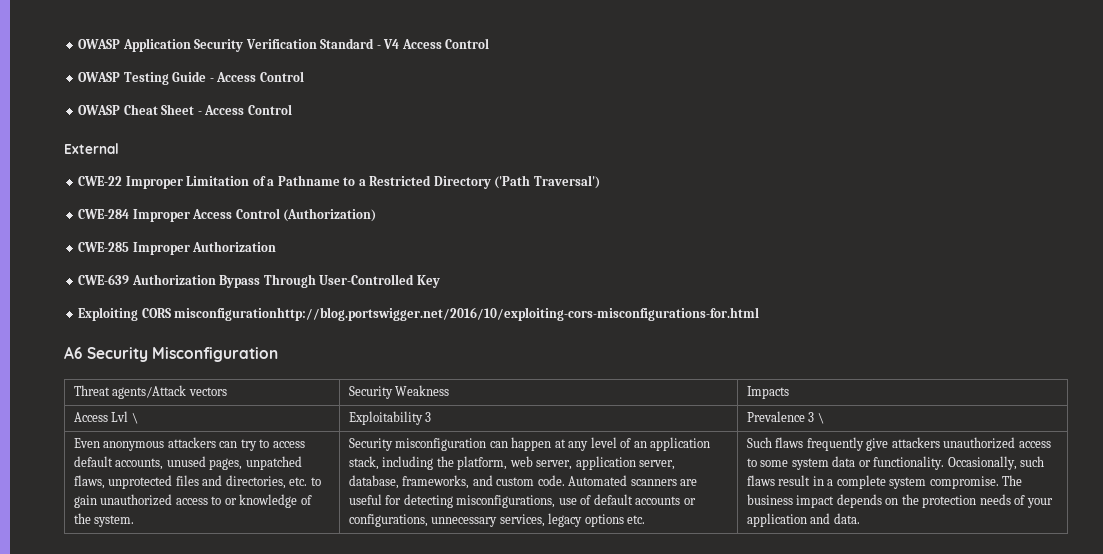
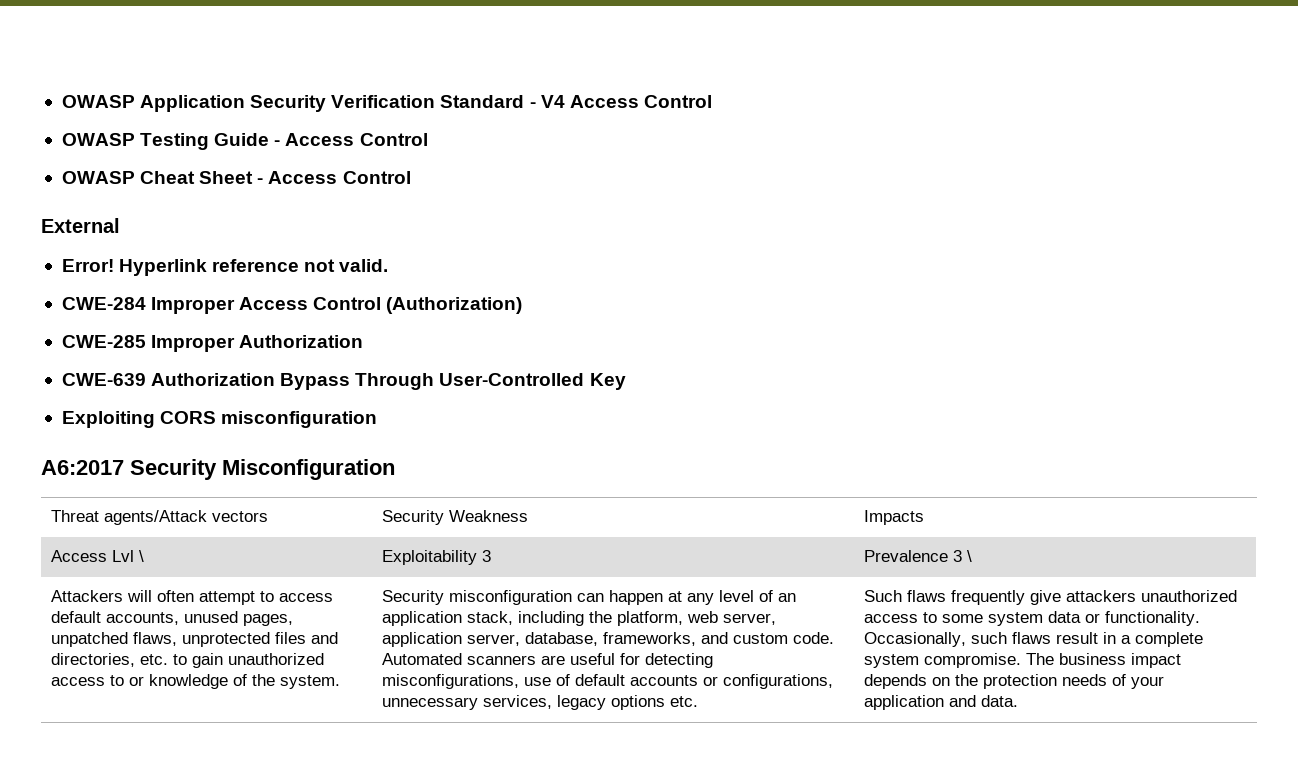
[78,175,600,189] CWE-22 Improper Limitation of a Pathname to a Restricted Directory ('Path Traversal') -> [61,259,389,276] Error! Hyperlink reference not valid.
[174,307,760,321] [64,346,83,359] misconfigurationhttp://blog.portswigger.net/2016/10/exploiting-cors-misconfigurations-for.html // A6 -> [221,411,378,428] [41,460,124,475] misconfiguration // A6:2017
[73,437,257,451] Even anonymous attackers can try -> [51,590,256,605] Attackers will often attempt

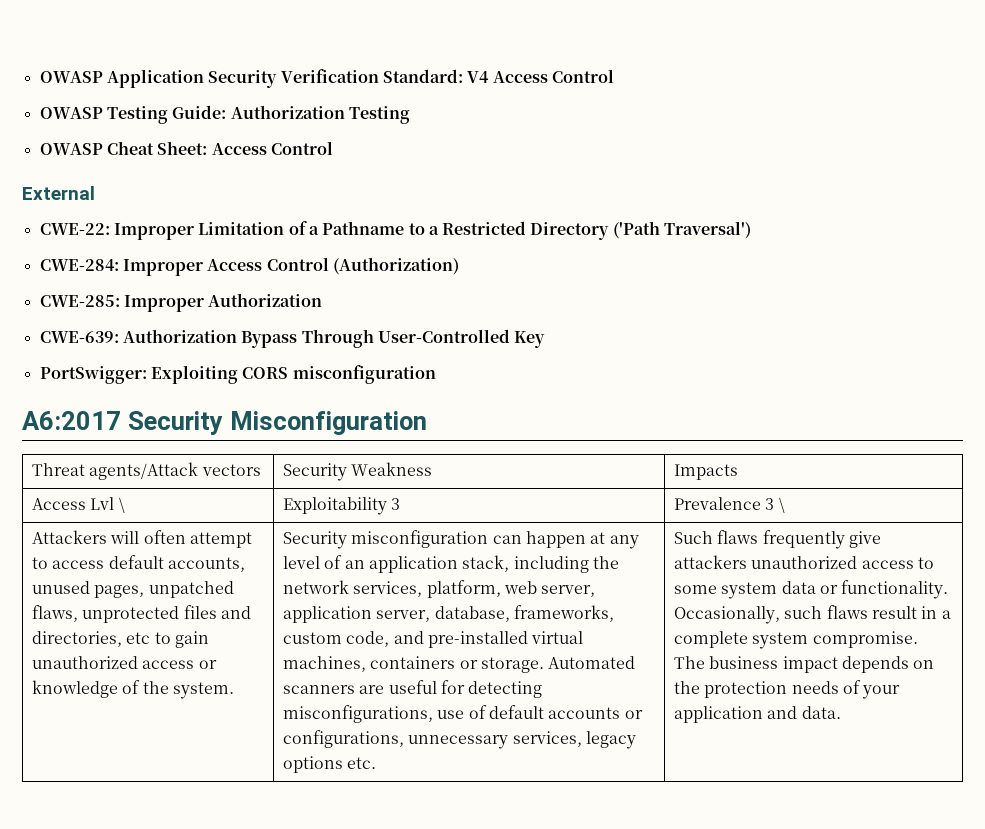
[440,95,536,108] Standard - -> [382,69,463,83] Standard:
[214,133,428,146] Guide - Access Control -> [172,105,410,124] Guide: Authorization Testing
[199,171,264,184] Sheet - -> [157,141,208,155] Sheet:
[61,259,389,276] [61,297,146,310] Error! Hyperlink reference not valid. // CWE-284 -> [39,221,752,240] [39,259,119,271] CWE-22: Improper Limitation of a Pathname to a Restricted Directory ('Path Traversal') // CWE-284:
[61,335,146,348] CWE-285 -> [39,295,120,307] CWE-285:
[61,373,146,386] CWE-639 -> [39,331,119,343] CWE-639:
(626, 381) none -> [39,366,147,384] PortSwigger:
[140,654,169,665] etc. -> [126,632,151,644] etc
[110,675,125,686] to -> (195, 664) none
(613, 617) none -> [283,580,423,597] network services,
[701,632,835,644] and custom code. -> [283,631,584,648] [283,656,545,673] custom code, and pre-installed virtual machines, containers or storage.

